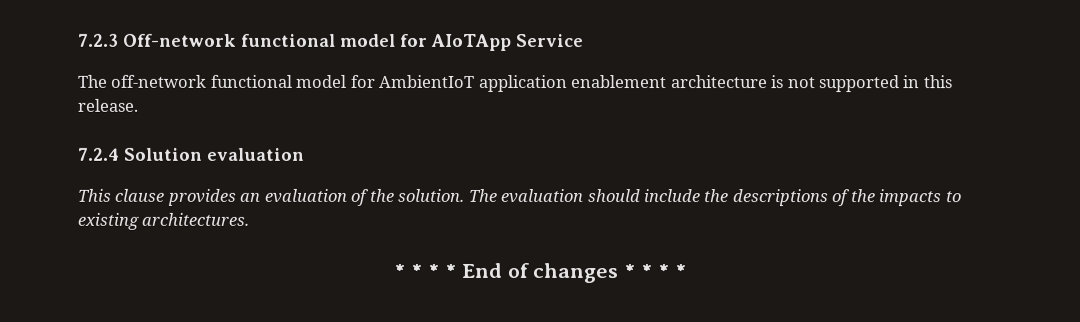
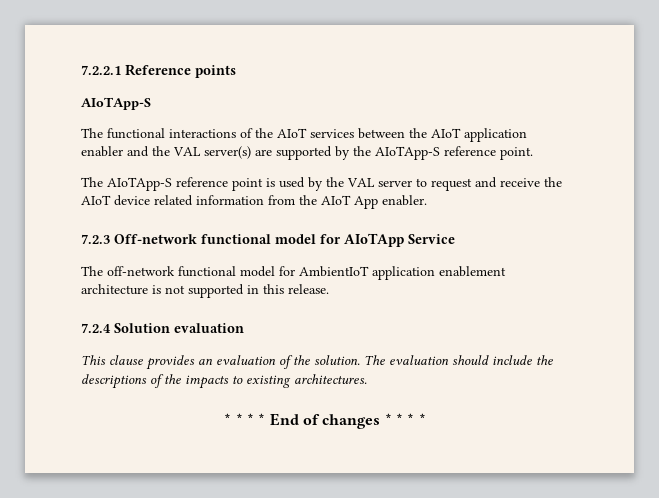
(78, 40) none -> [81,64,236,78] [81,97,151,110] [81,128,527,142] [81,146,533,160] [81,177,562,191] [81,195,427,209] 7.2.2.1 Reference points // AIoTApp-S // The functional interactions of the AIoT services between the AIoT application enabler and the VAL server(s) are supported by the AIoTApp-S reference point. // The AIoTApp-S reference point is used by the VAL server to request and receive the AIoT device related information from the AIoT App enabler. //

